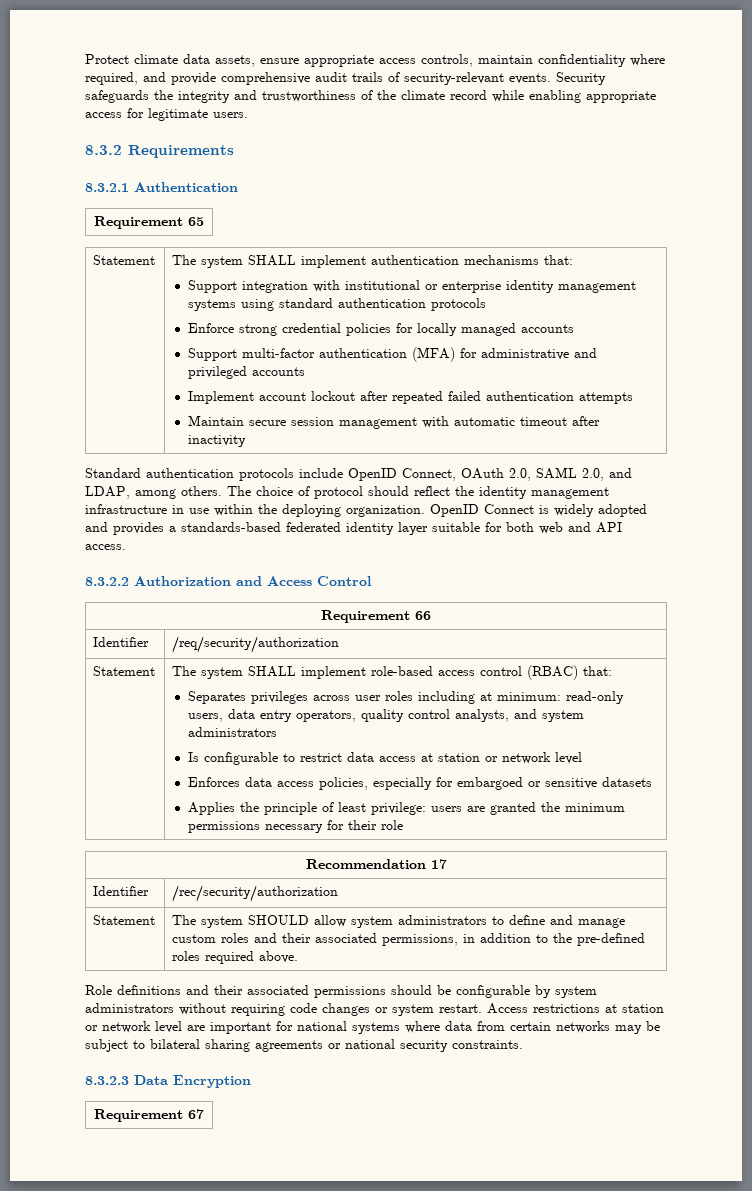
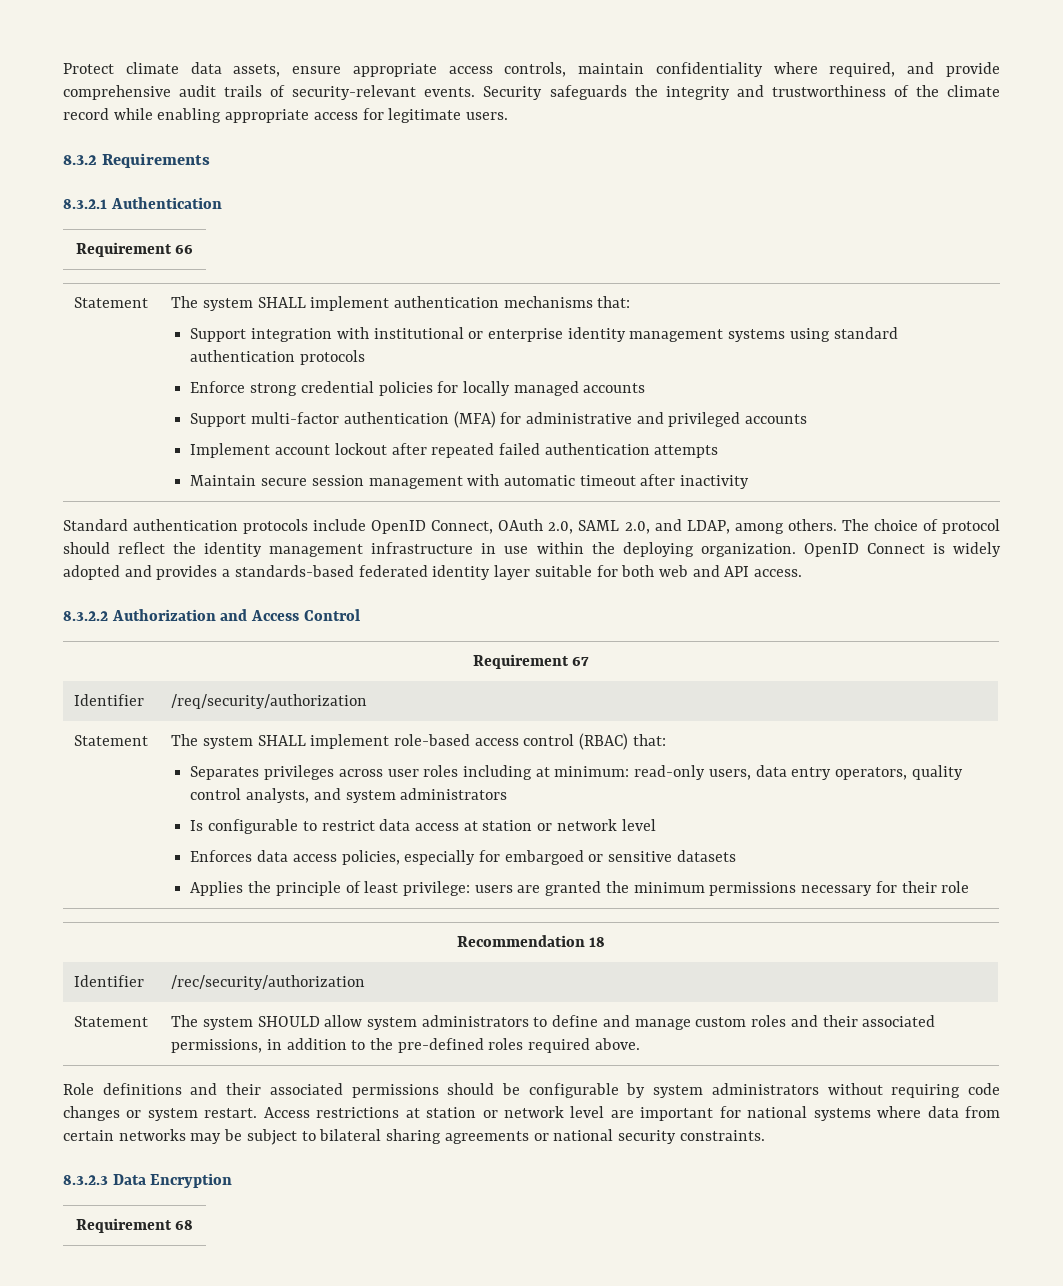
[188,217,204,226] 65 -> [175,245,194,254] 66
[415,611,431,620] 66 -> [572,657,590,666] 67
[430,859,447,869] 17 -> [589,937,606,947] 18
[188,1109,204,1119] 67 -> [175,1220,194,1230] 68

